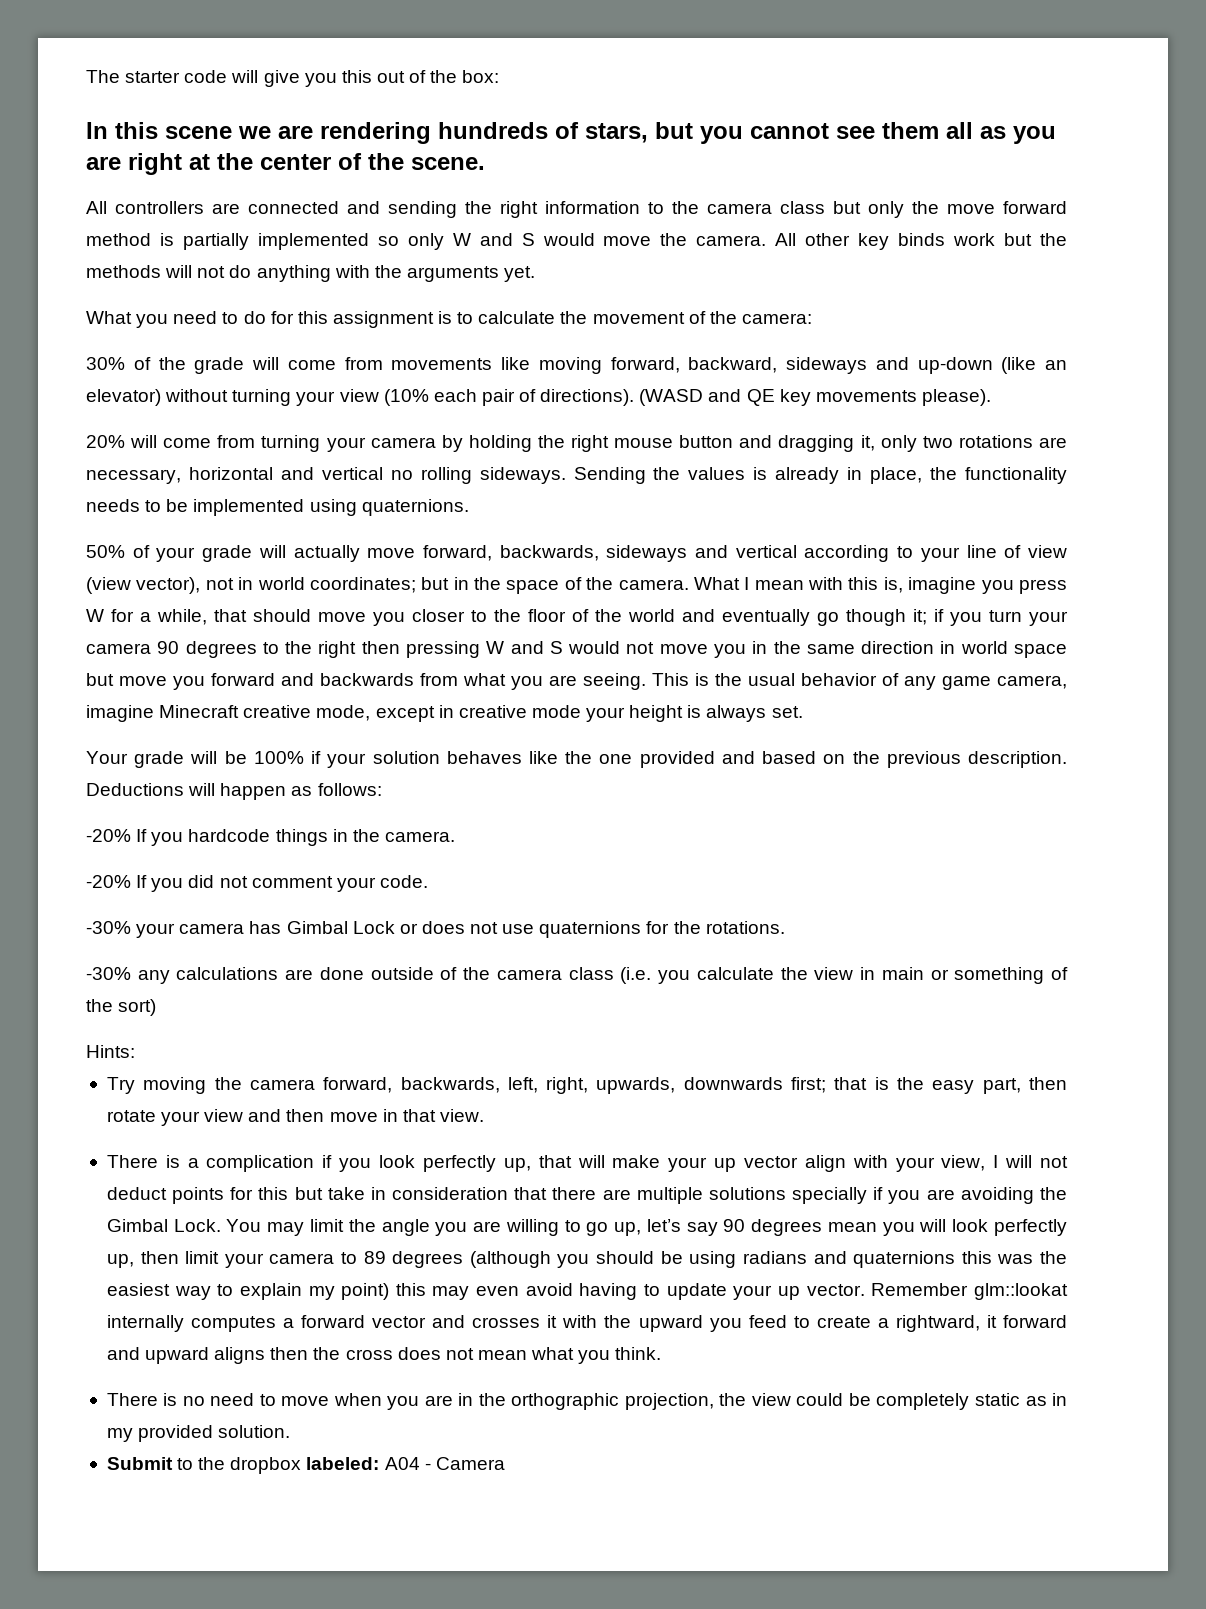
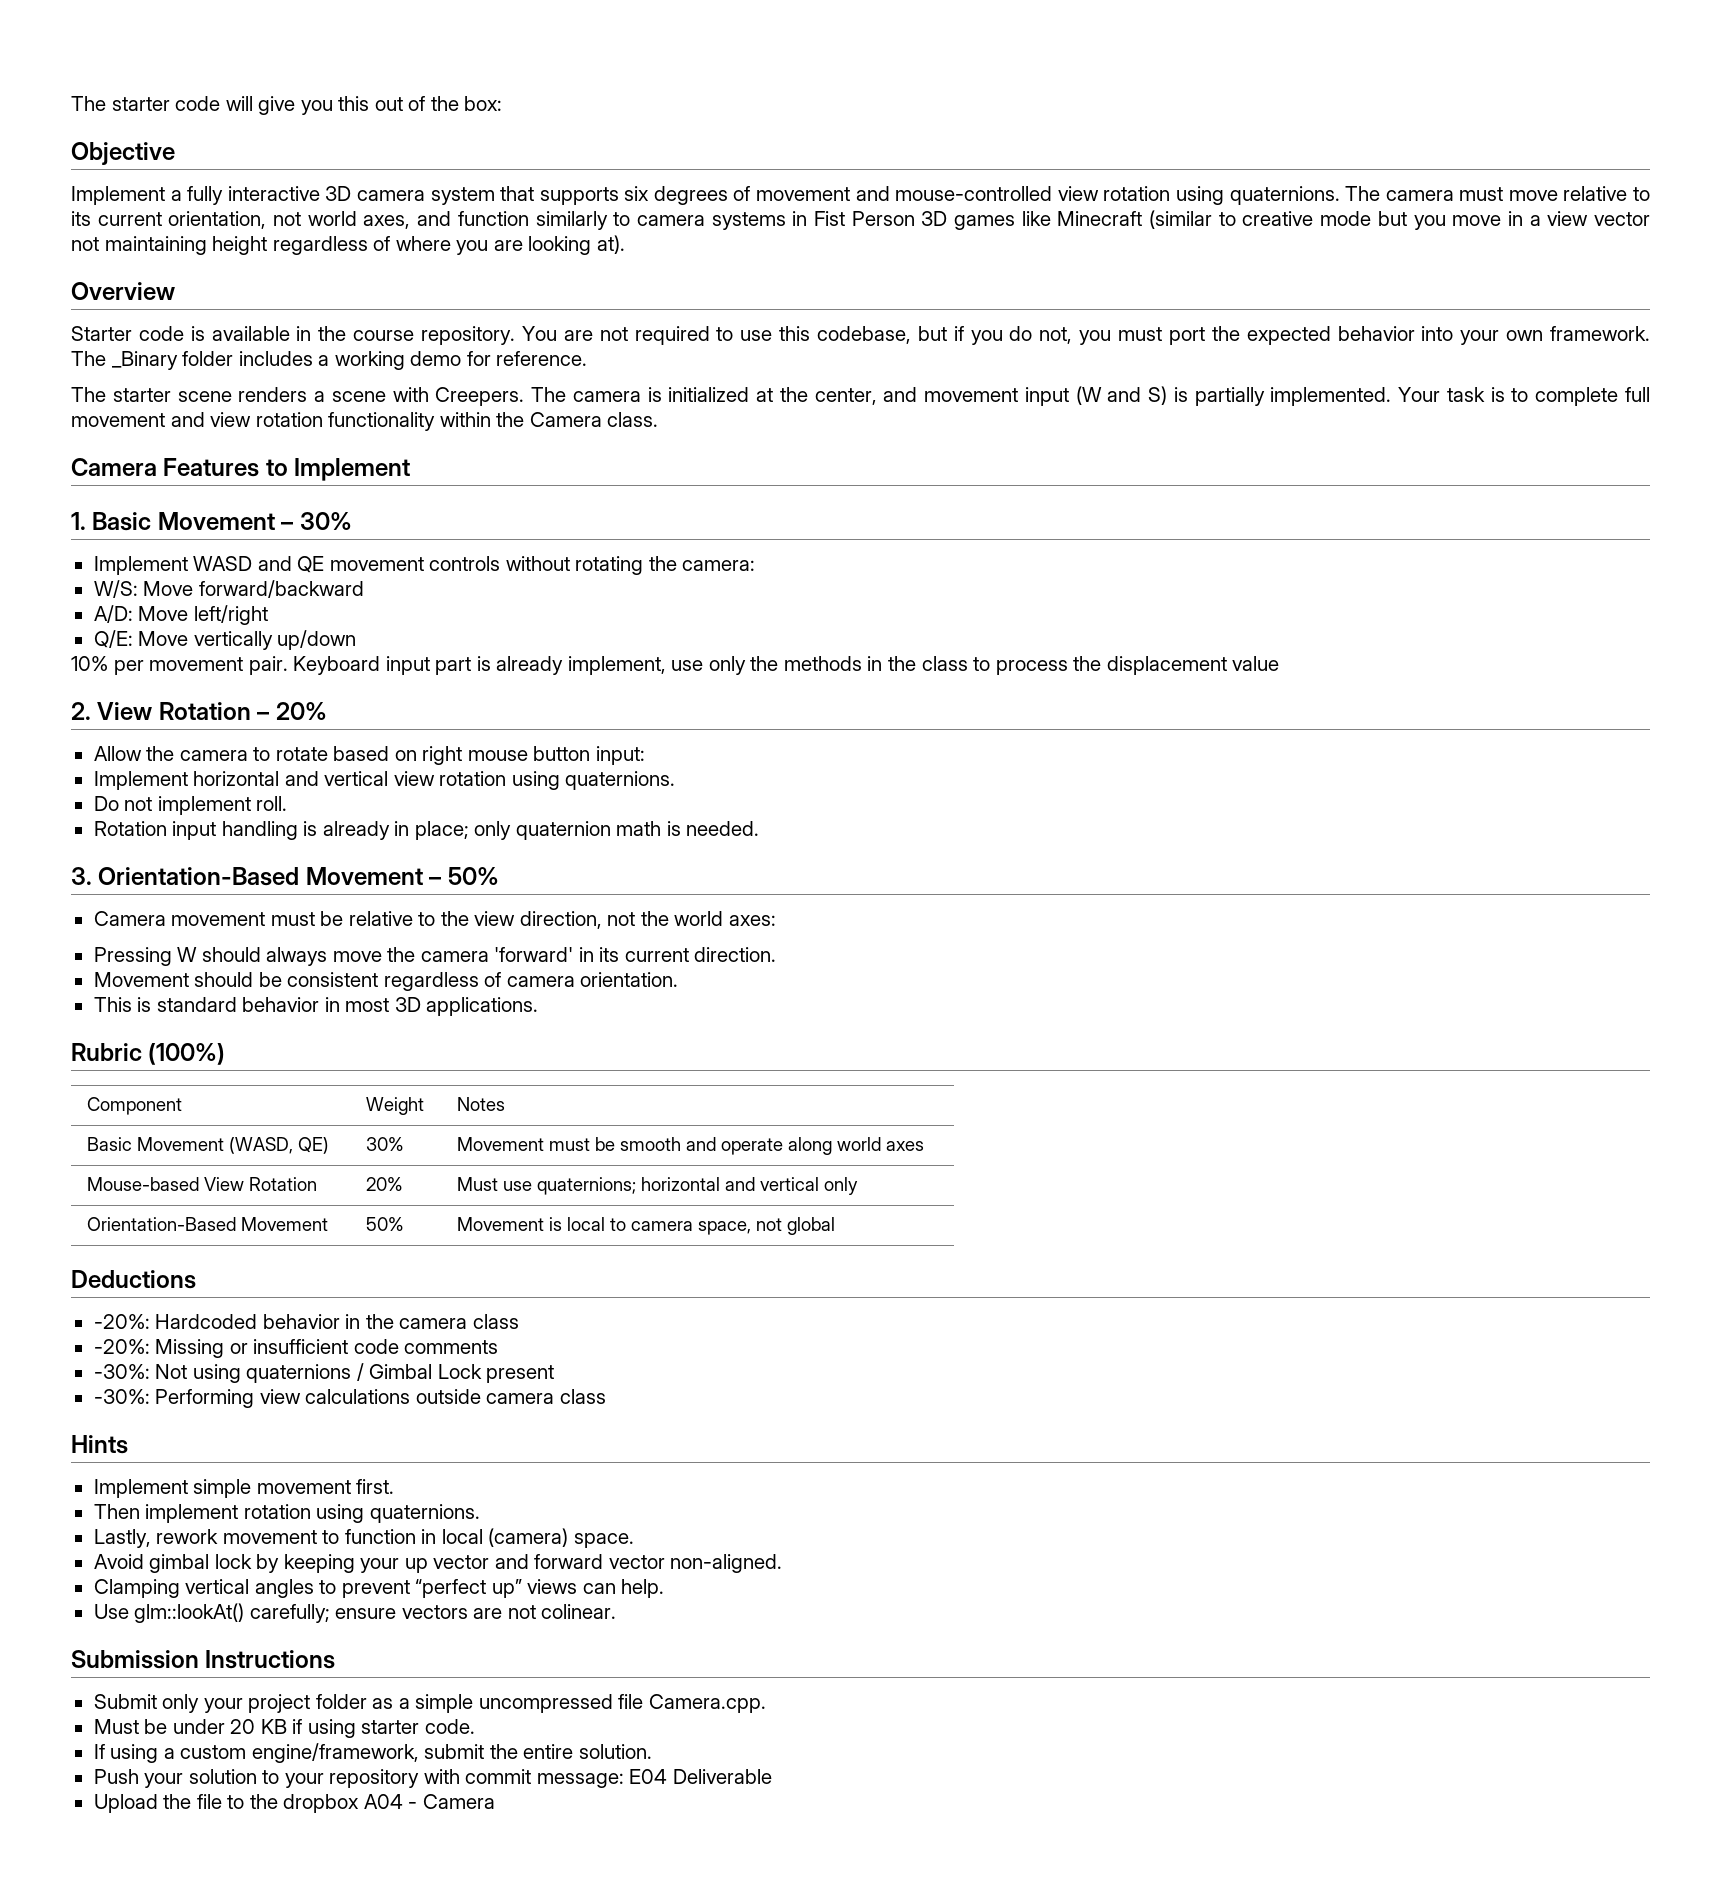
[86,122,1056,144] [86,153,485,175] [86,201,1067,218] [86,233,1067,250] [86,265,536,282] [86,311,812,328] [86,357,1067,374] [86,389,991,406] [86,435,1067,452] [86,467,1067,484] [86,499,469,516] [86,545,1068,562] [86,577,1068,594] [86,609,1068,626] [86,641,1068,658] [86,673,1067,690] [86,705,803,722] [86,751,1067,768] [86,783,382,800] [86,829,455,846] [86,875,428,892] [86,921,785,938] [86,967,1068,984] [86,999,157,1016] [86,1045,135,1058] [106,1077,1068,1094] [106,1109,484,1126] [106,1155,1068,1172] [106,1187,1067,1204] [106,1219,1067,1236] [106,1251,1067,1268] [106,1283,1068,1300] [106,1315,1068,1332] [106,1347,662,1364] [106,1393,1067,1410] [106,1425,291,1442] [106,1457,173,1470] In this scene we are rendering hundreds of stars, but you cannot see them all as you are right at the center of the scene. // All controllers are connected and sending the right information to the camera class but only the move forward method is partially implemented so only W and S would move the camera. All other key binds work but the methods will not do anything with the arguments yet. // What you need to do for this assignment is to calculate the movement of the camera: // 30% of the grade will come from movements like moving forward, backward, sideways and up-down (like an elevator) without turning your view (10% each pair of directions). (WASD and QE key movements please). // 20% will come from turning your camera by holding the right mouse button and dragging it, only two rotations are necessary, horizontal and vertical no rolling sideways. Sending the values is already in place, the functionality needs to be implemented using quaternions. // 50% of your grade will actually move forward, backwards, sideways and vertical according to your line of view (view vector), not in world coordinates; but in the space of the camera. What I mean with this is, imagine you press W for a while, that should move you closer to the floor of the world and eventually go though it; if you turn your camera 90 degrees to the right then pressing W and S would not move you in the same direction in world space but move you forward and backwards from what you are seeing. This is the usual behavior of any game camera, imagine Minecraft creative mode, except in creative mode your height is always set. // Your grade will be 100% if your solution behaves like the one provided and based on the previous description. Deductions will happen as follows: // -20% If you hardcode things in the camera. // -20% If you did not comment your code. // -30% your camera has Gimbal Lock or does not use quaternions for the rotations. // -30% any calculations are done outside of the camera class (i.e. you calculate the view in main or something of the sort) // Hints: // Try moving the camera forward, backwards, left, right, upwards, downwards first; that is the easy part, then rotate your view and then move in that view. // There is a complication if you look perfectly up, that will make your up vector align with your view, I will not deduct points for this but take in consideration that there are multiple solutions specially if you are avoiding the Gimbal Lock. You may limit the angle you are willing to go up, let’s say 90 degrees mean you will look perfectly up, then limit your camera to 89 degrees (although you should be using radians and quaternions this was the easiest way to explain my point) this may even avoid having to update your up vector. Remember glm::lookat internally computes a forward vector and crosses it with the upward you feed to create a rightward, it forward and upward aligns then the cross does not mean what you think. // There is no need to move when you are in the orthographic projection, the view could be completely static as in my provided solution. // Submit -> [71,142,175,165] [71,186,1650,205] [71,210,1650,230] [71,235,625,255] [71,282,175,300] [71,326,1650,345] [71,351,588,370] [71,386,1650,406] [71,412,659,431] [71,458,411,481] [71,512,352,531] [93,556,756,575] [93,580,364,598] [93,605,268,625] [93,630,357,650] [71,656,1280,675] [71,702,327,720] [93,746,645,765] [93,771,676,790] [93,796,288,815] [93,821,760,840] [71,867,499,886] [93,911,776,929] [93,947,777,966] [93,972,679,991] [93,997,539,1016] [71,1043,226,1065] [87,1097,183,1115] [366,1097,425,1115] [457,1097,506,1111] [87,1137,330,1154] [366,1137,405,1151] [457,1137,925,1155] [87,1177,318,1191] [366,1177,404,1191] [457,1177,859,1195] [87,1217,329,1231] [366,1217,405,1231] [457,1217,836,1235] [71,1270,196,1289] [93,1314,519,1329] [93,1339,499,1358] [93,1363,555,1383] [93,1389,606,1408] [71,1435,128,1454] [93,1479,395,1498] [93,1504,480,1523] [93,1528,634,1548] [93,1554,783,1573] [93,1579,665,1598] [93,1603,617,1623] [71,1650,336,1669] [93,1694,766,1713] [93,1719,475,1738] [93,1743,652,1763] [93,1769,772,1788] [93,1794,222,1813] Objective // Implement a fully interactive 3D camera system that supports six degrees of movement and mouse-controlled view rotation using quaternions. The camera must move relative to its current orientation, not world axes, and function similarly to camera systems in Fist Person 3D games like Minecraft (similar to creative mode but you move in a view vector not maintaining height regardless of where you are looking at). // Overview // Starter code is available in the course repository. You are not required to use this codebase, but if you do not, you must port the expected behavior into your own framework. The _Binary folder includes a working demo for reference. // The starter scene renders a scene with Creepers. The camera is initialized at the center, and movement input (W and S) is partially implemented. Your task is to complete full movement and view rotation functionality within the Camera class. // Camera Features to Implement // 1. Basic Movement – 30% // Implement WASD and QE movement controls without rotating the camera: // W/S: Move forward/backward // A/D: Move left/right // Q/E: Move vertically up/down // 10% per movement pair. Keyboard input part is already implement, use only the methods in the class to process the displacement value // 2. View Rotation – 20% // Allow the camera to rotate based on right mouse button input: // Implement horizontal and vertical view rotation using quaternions. // Do not implement roll. // Rotation input handling is already in place; only quaternion math is needed. // 3. Orientation-Based Movement – 50% // Camera movement must be relative to the view direction, not the world axes: // Pressing W should always move the camera 'forward' in its current direction. // Movement should be consistent regardless of camera orientation. // This is standard behavior in most 3D applications. // Rubric (100%) // Component | Weight | Notes // Basic Movement (WASD, QE) | 30% | Movement must be smooth and operate along world axes // Mouse-based View Rotation | 20% | Must use quaternions; horizontal and vertical only // Orientation-Based Movement | 50% | Movement is local to camera space, not global // Deductions // -20%: Hardcoded behavior in the camera class // -20%: Missing or insufficient code comments // -30%: Not using quaternions / Gimbal Lock present // -30%: Performing view calculations outside camera class // Hints // Implement simple movement first. // Then implement rotation using quaternions. // Lastly, rework movement to function in local (camera) space. // Avoid gimbal lock by keeping your up vector and forward vector non-aligned. // Clamping vertical angles to prevent “perfect up” views can help. // Use glm::lookAt() carefully; ensure vectors are not colinear. // Submission Instructions // Submit only your project folder as a simple uncompressed file Camera.cpp. // Must be under 20 KB if using starter code. // If using a custom engine/framework, submit the entire solution. // Push your solution to your repository with commit message: E04 Deliverable // Upload the file
[306,1457,380,1470] labeled: -> (360, 1803) none

